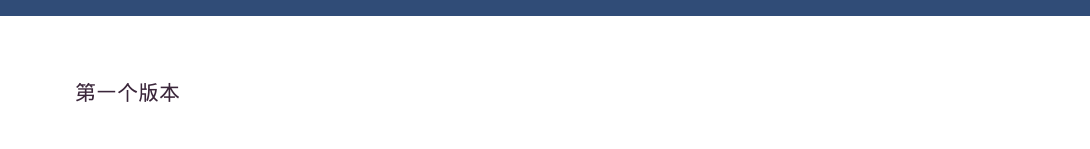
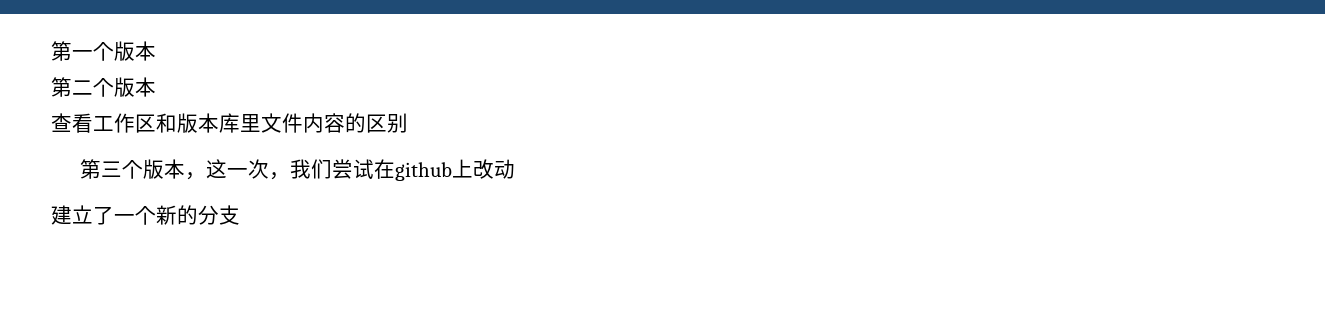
(180, 92) none -> [51,77,156,97] [51,113,408,133] [80,159,516,181] [51,205,240,225] // 第二个版本 // 查看工作区和版本库里文件内容的区别 // 第三个版本，这一次，我们尝试在github上改动 // 建立了一个新的分支

